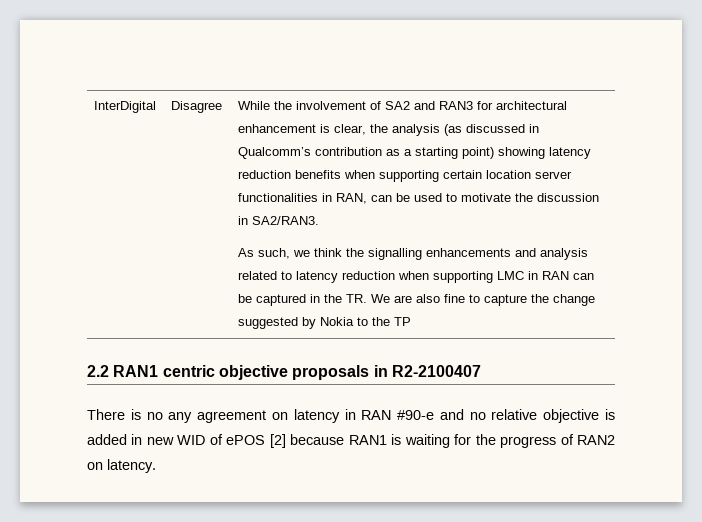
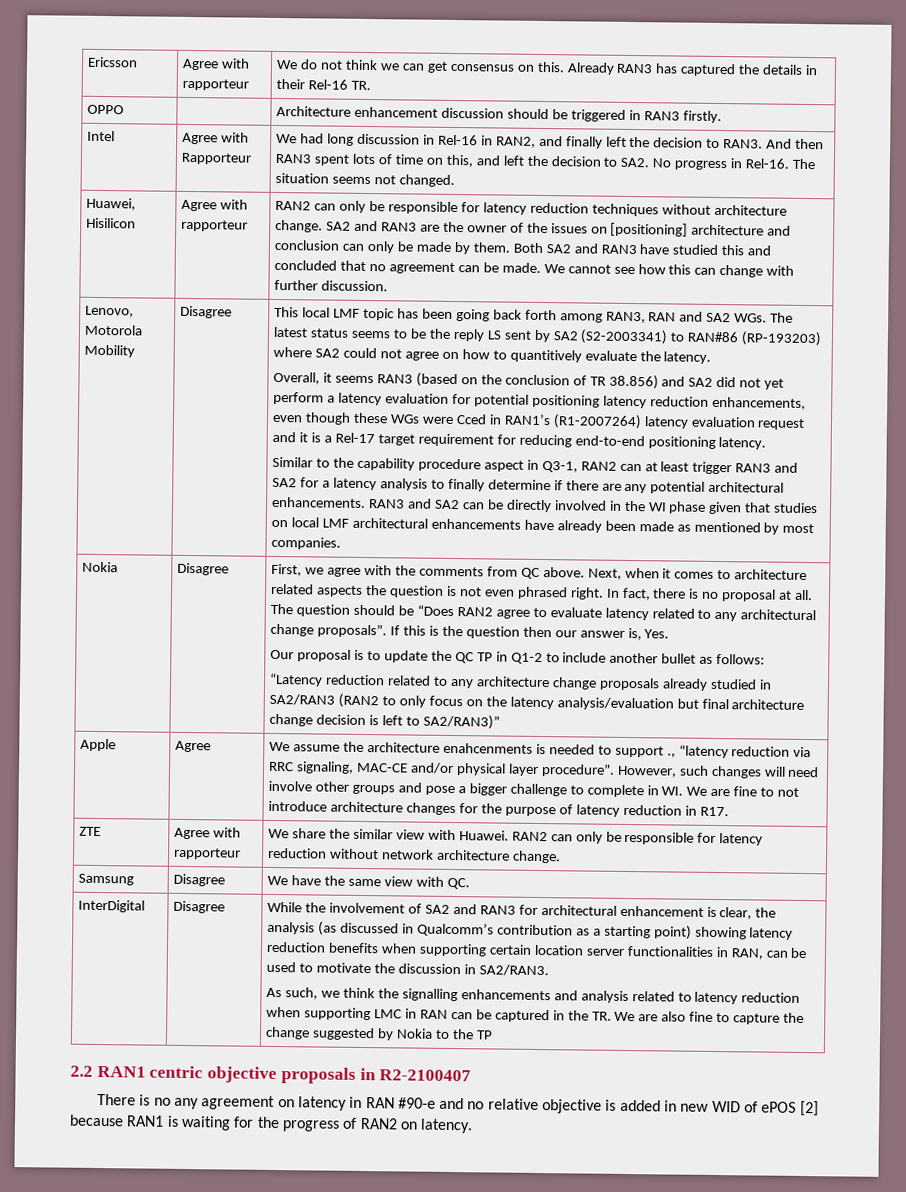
(94, 107) none -> [87,56,139,68] [182,58,251,71] [182,78,250,91] [276,59,819,77] [276,78,372,91] [87,104,125,115] [276,105,722,124] [87,130,116,142] [182,132,250,145] [181,152,253,165] [276,133,825,150] [275,153,815,171] [275,172,456,188] [86,197,137,211] [86,217,137,229] [181,199,249,212] [181,219,249,232] [275,200,787,217] [275,219,792,237] [274,239,772,256] [274,259,795,278] [274,279,389,292] [85,305,135,318] [84,324,144,336] [84,344,136,358] [180,305,233,319] [274,306,794,324] [273,326,823,347] [273,346,712,364] [273,371,785,390] [273,391,806,410] [272,412,806,430] [272,431,767,450] [272,456,799,475] [272,477,785,494] [271,496,819,515] [271,517,815,535] [271,536,342,550] [82,561,119,573] [177,562,230,576] [271,563,808,581] [271,583,814,602] [270,603,817,622] [270,623,670,641] [270,649,766,665] [269,672,772,691] [269,693,805,711] [269,713,500,730] [80,738,117,752] [175,740,212,753] [269,741,812,759] [269,761,820,779] [268,780,800,798] [268,800,729,817] [79,826,102,837] [174,827,242,840] [174,847,242,860] [268,828,764,846] [268,847,562,864] [78,873,135,886] [173,873,226,887] [267,875,470,890] Ericsson | Agree with rapporteur | We do not think we can get consensus on this. Already RAN3 has captured the details in their Rel-16 TR. // OPPO | | Architecture enhancement discussion should be triggered in RAN3 firstly. // Intel | Agree with Rapporteur | We had long discussion in Rel-16 in RAN2, and finally left the decision to RAN3. And then RAN3 spent lots of time on this, and left the decision to SA2. No progress in Rel-16. The situation seems not changed. // Huawei, Hisilicon | Agree with rapporteur | RAN2 can only be responsible for latency reduction techniques without architecture change. SA2 and RAN3 are the owner of the issues on [positioning] architecture and conclusion can only be made by them. Both SA2 and RAN3 have studied this and concluded that no agreement can be made. We cannot see how this can change with further discussion. // Lenovo, Motorola Mobility | Disagree | This local LMF topic has been going back forth among RAN3, RAN and SA2 WGs. The latest status seems to be the reply LS sent by SA2 (S2-2003341) to RAN#86 (RP-193203) where SA2 could not agree on how to quantitively evaluate the latency. // Overall, it seems RAN3 (based on the conclusion of TR 38.856) and SA2 did not yet perform a latency evaluation for potential positioning latency reduction enhancements, even though these WGs were Cced in RAN1’s (R1-2007264) latency evaluation request and it is a Rel-17 target requirement for reducing end-to-end positioning latency. // Similar to the capability procedure aspect in Q3-1, RAN2 can at least trigger RAN3 and SA2 for a latency analysis to finally determine if there are any potential architectural enhancements. RAN3 and SA2 can be directly involved in the WI phase given that studies on local LMF architectural enhancements have already been made as mentioned by most companies. // Nokia | Disagree | First, we agree with the comments from QC above. Next, when it comes to architecture related aspects the question is not even phrased right. In fact, there is no proposal at all. The question should be “Does RAN2 agree to evaluate latency related to any architectural change proposals”. If this is the question then our answer is, Yes. // Our proposal is to update the QC TP in Q1-2 to include another bullet as follows: // “Latency reduction related to any architecture change proposals already studied in SA2/RAN3 (RAN2 to only focus on the latency analysis/evaluation but final architecture change decision is left to SA2/RAN3)” // Apple | Agree | We assume the architecture enahcenments is needed to support ., “latency reduction via RRC signaling, MAC-CE and/or physical layer procedure”. However, such changes will need involve other groups and pose a bigger challenge to complete in WI. We are fine to not introduce architecture changes for the purpose of latency reduction in R17. // ZTE | Agree with rapporteur | We share the similar view with Huawei. RAN2 can only be responsible for latency reduction without network architecture change. // Samsung | Disagree | We have the same view with QC. //

